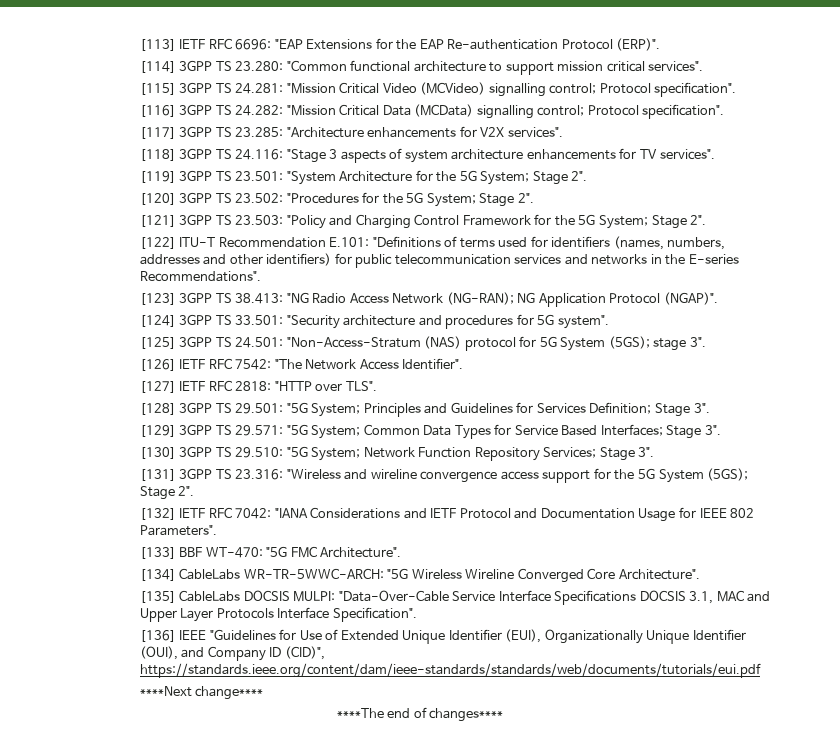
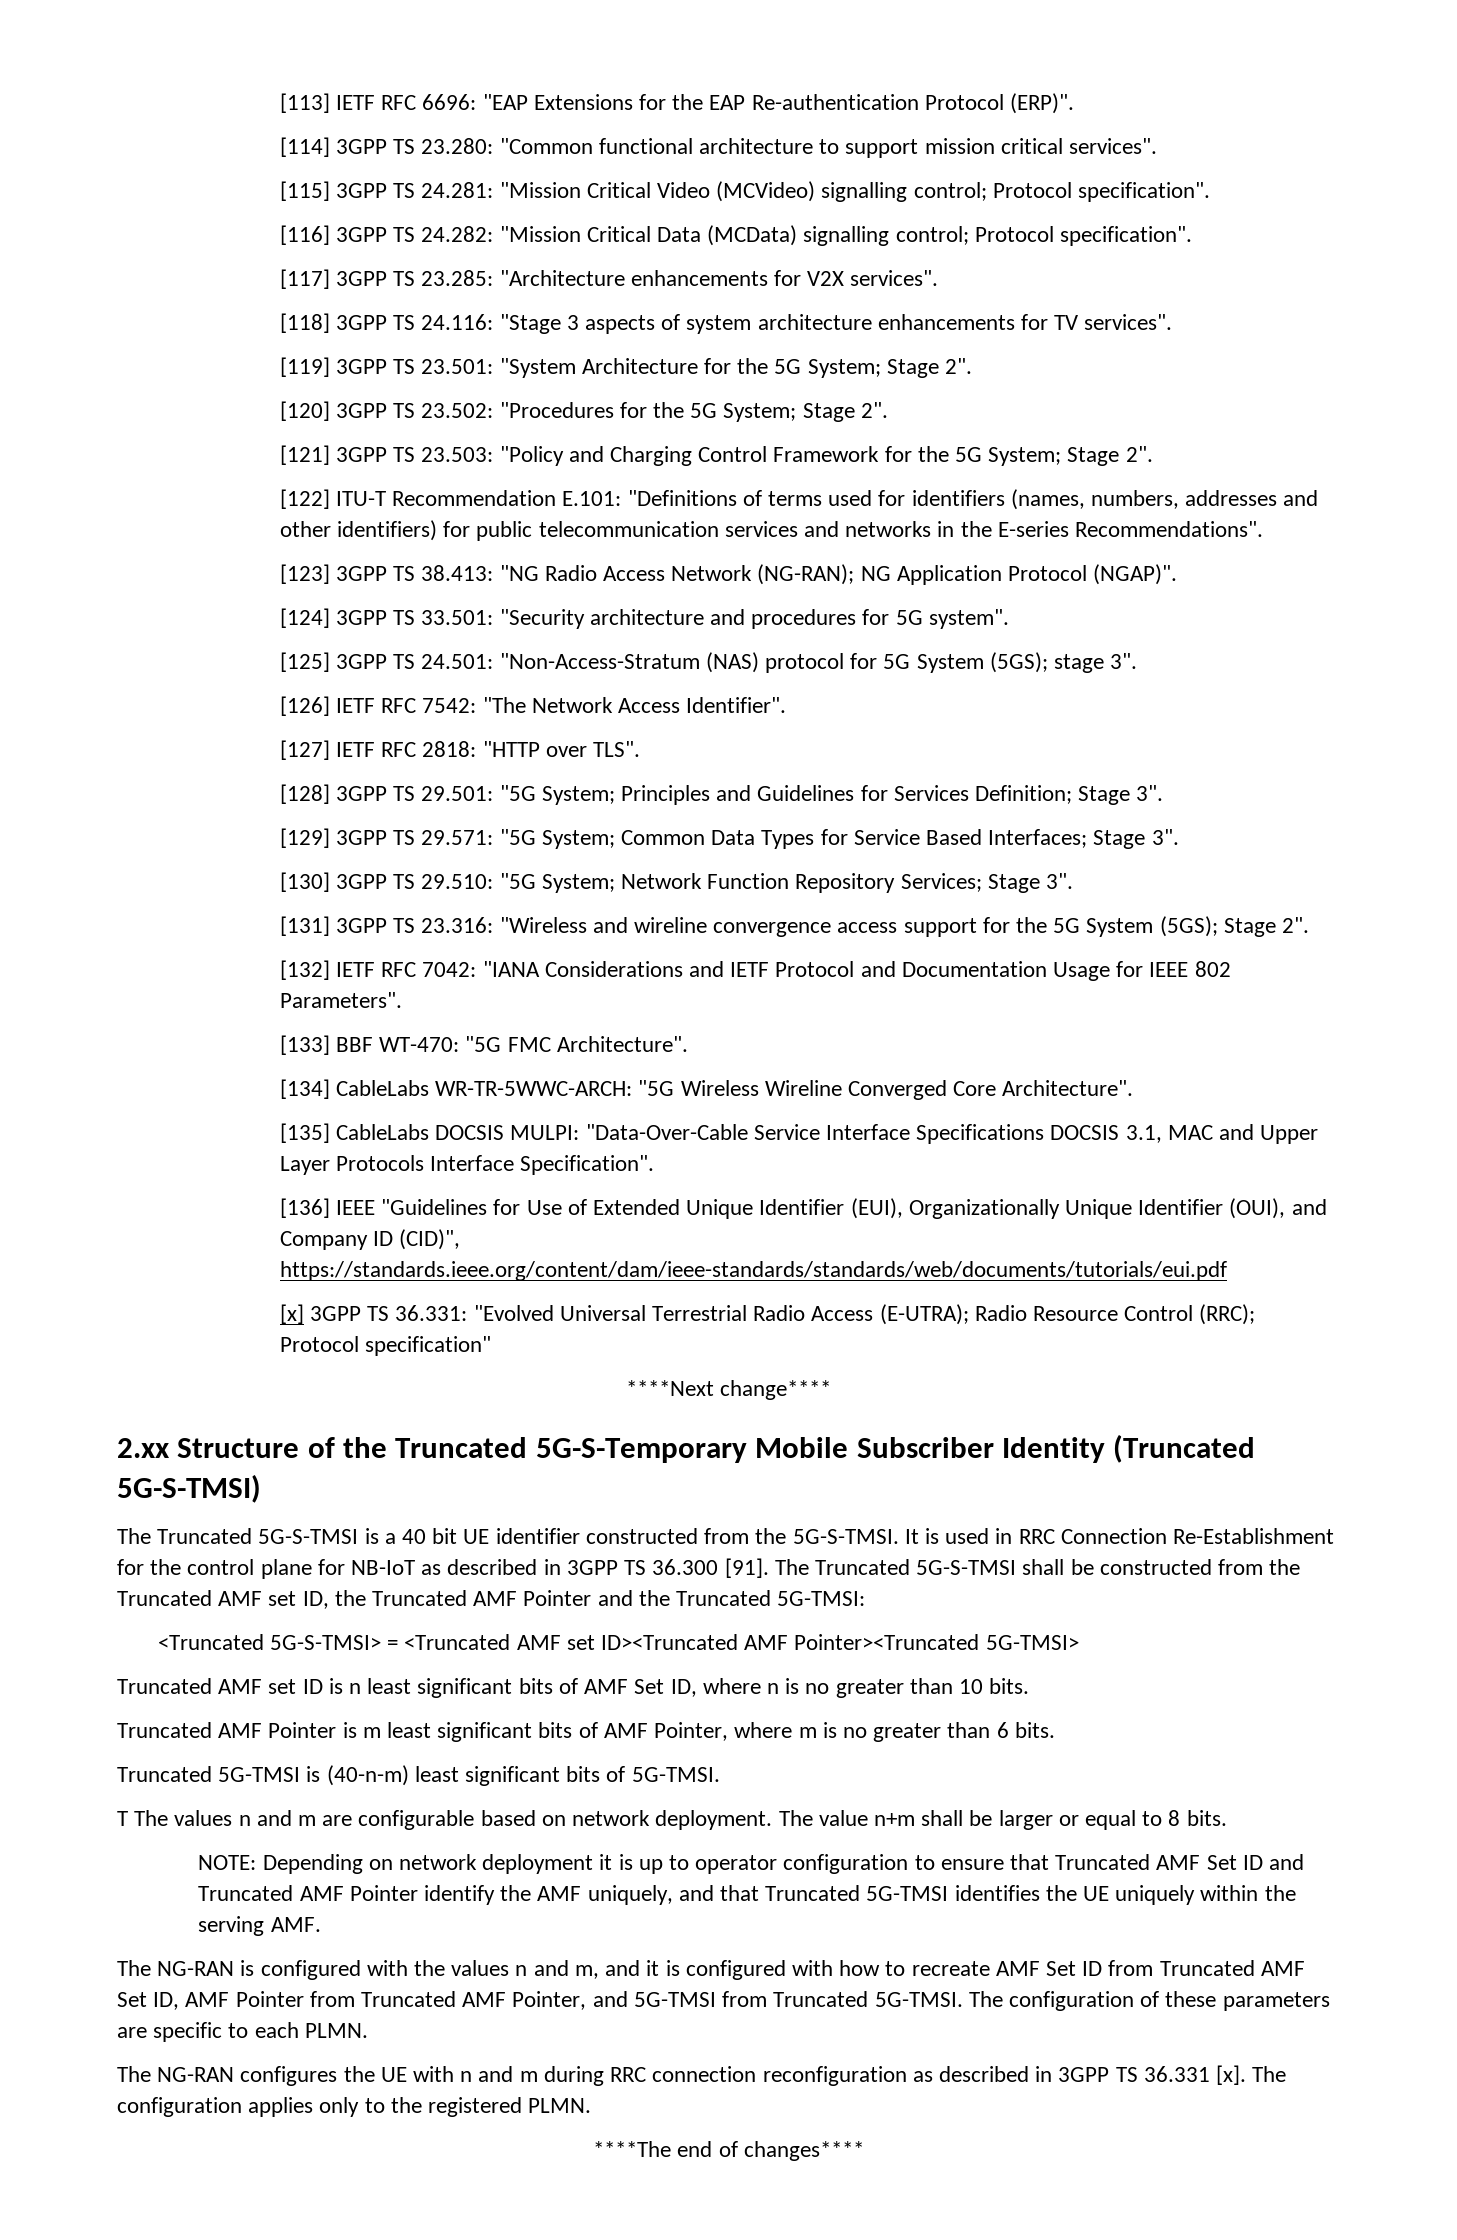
[139,686,264,700] ****Next change**** -> [279,1304,1256,1325] [279,1336,491,1356] [625,1380,832,1400] [117,1434,1256,1463] [117,1474,261,1503] [117,1528,1334,1544] [117,1558,1301,1579] [117,1590,866,1609] [157,1634,1079,1650] [117,1678,1030,1698] [117,1722,1055,1742] [117,1765,720,1786] [117,1810,1227,1830] [198,1854,1305,1874] [198,1885,1296,1905] [198,1916,321,1936] [117,1960,1305,1980] [117,1991,1330,2011] [117,2022,368,2042] [117,2065,1287,2086] [117,2097,592,2117] [x] 3GPP TS 36.331: "Evolved Universal Terrestrial Radio Access (E-UTRA); Radio Resource Control (RRC); Protocol specification" // ****Next change**** // 2.xx Structure of the Truncated 5G-S-Temporary Mobile Subscriber Identity (Truncated 5G-S-TMSI) // The Truncated 5G-S-TMSI is a 40 bit UE identifier constructed from the 5G-S-TMSI. It is used in RRC Connection Re-Establishment for the control plane for NB-IoT as described in 3GPP TS 36.300 [91]. The Truncated 5G-S-TMSI shall be constructed from the Truncated AMF set ID, the Truncated AMF Pointer and the Truncated 5G-TMSI: // <Truncated 5G-S-TMSI> = <Truncated AMF set ID><Truncated AMF Pointer><Truncated 5G-TMSI> // Truncated AMF set ID is n least significant bits of AMF Set ID, where n is no greater than 10 bits. // Truncated AMF Pointer is m least significant bits of AMF Pointer, where m is no greater than 6 bits. // Truncated 5G-TMSI is (40-n-m) least significant bits of 5G-TMSI. // T The values n and m are configurable based on network deployment. The value n+m shall be larger or equal to 8 bits. // NOTE: Depending on network deployment it is up to operator configuration to ensure that Truncated AMF Set ID and Truncated AMF Pointer identify the AMF uniquely, and that Truncated 5G-TMSI identifies the UE uniquely within the serving AMF. // The NG-RAN is configured with the values n and m, and it is configured with how to recreate AMF Set ID from Truncated AMF Set ID, AMF Pointer from Truncated AMF Pointer, and 5G-TMSI from Truncated 5G-TMSI. The configuration of these parameters are specific to each PLMN. // The NG-RAN configures the UE with n and m during RRC connection reconfiguration as described in 3GPP TS 36.331 [x]. The configuration applies only to the registered PLMN.

